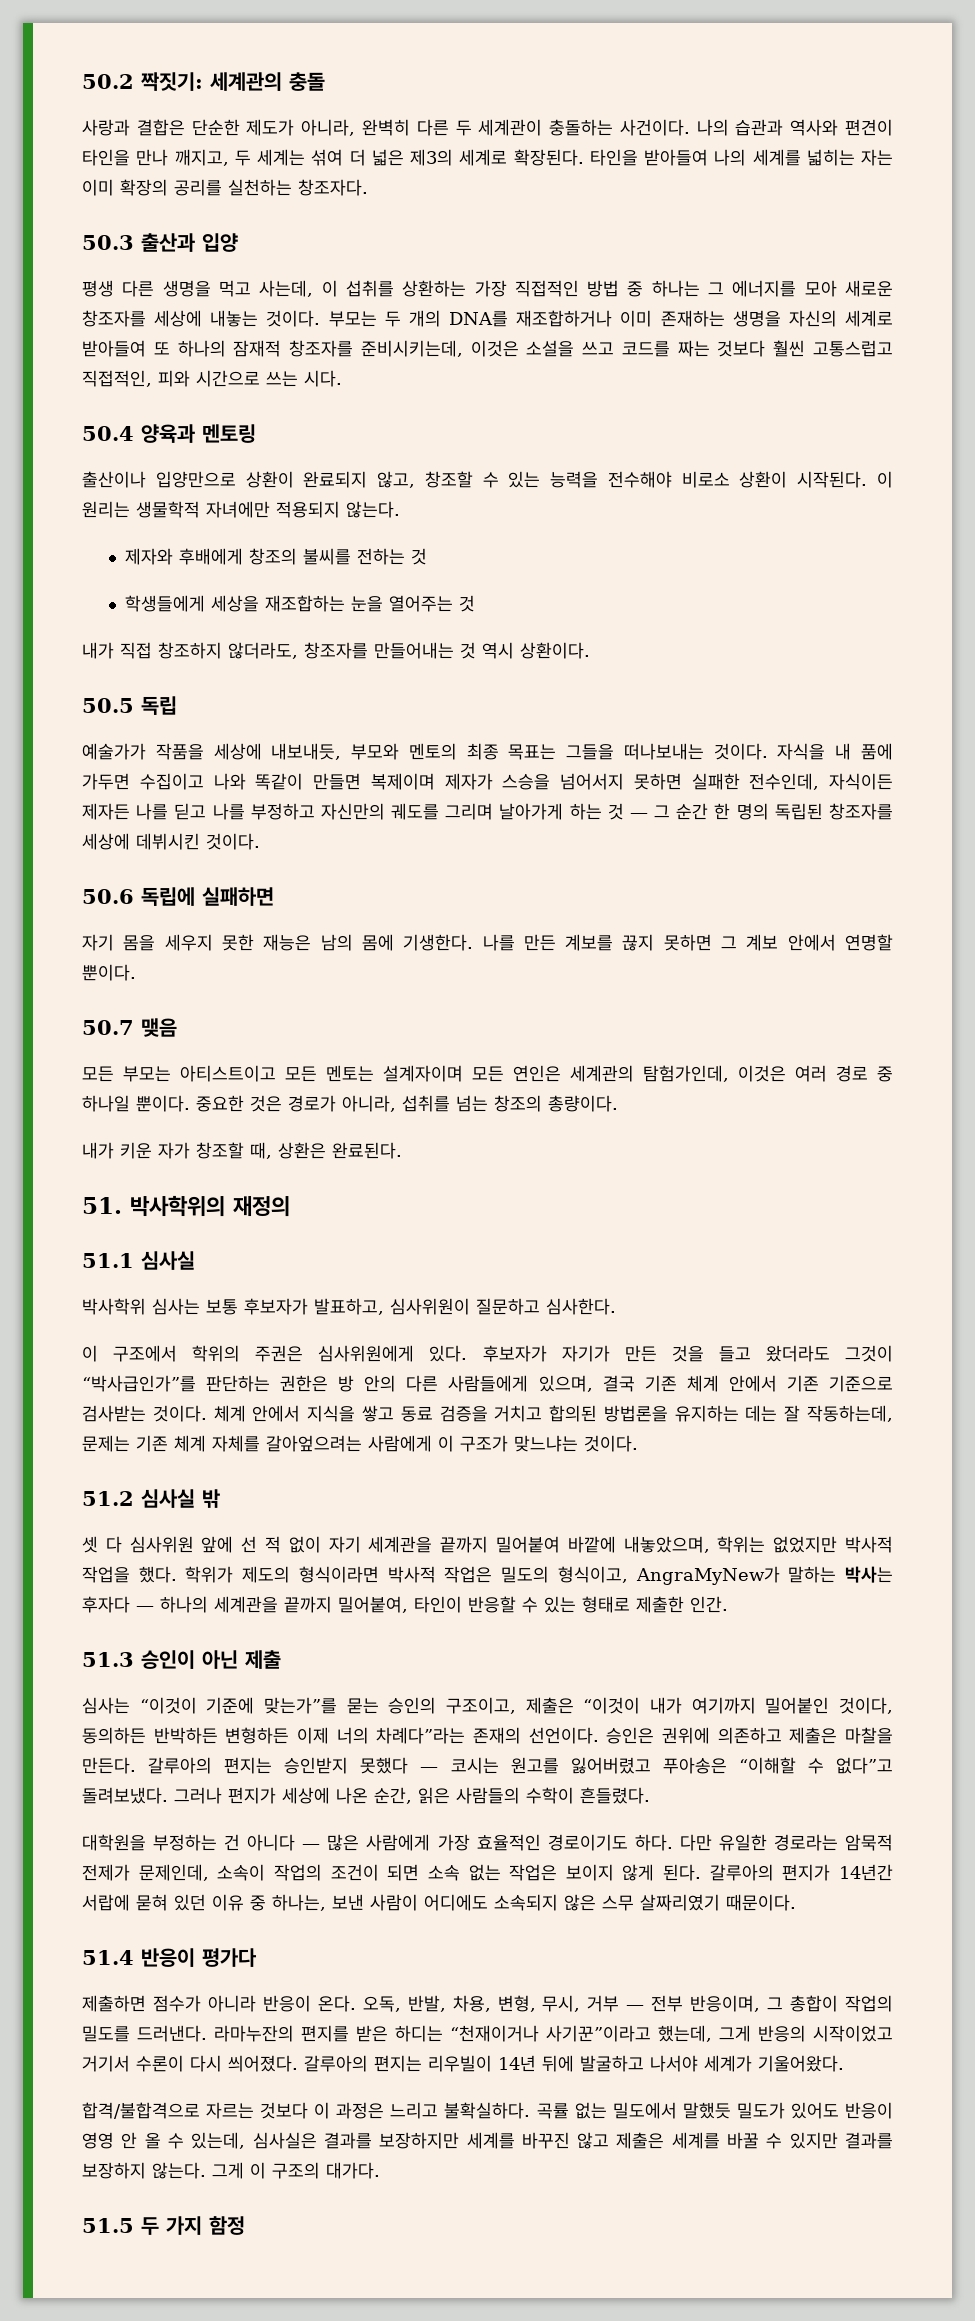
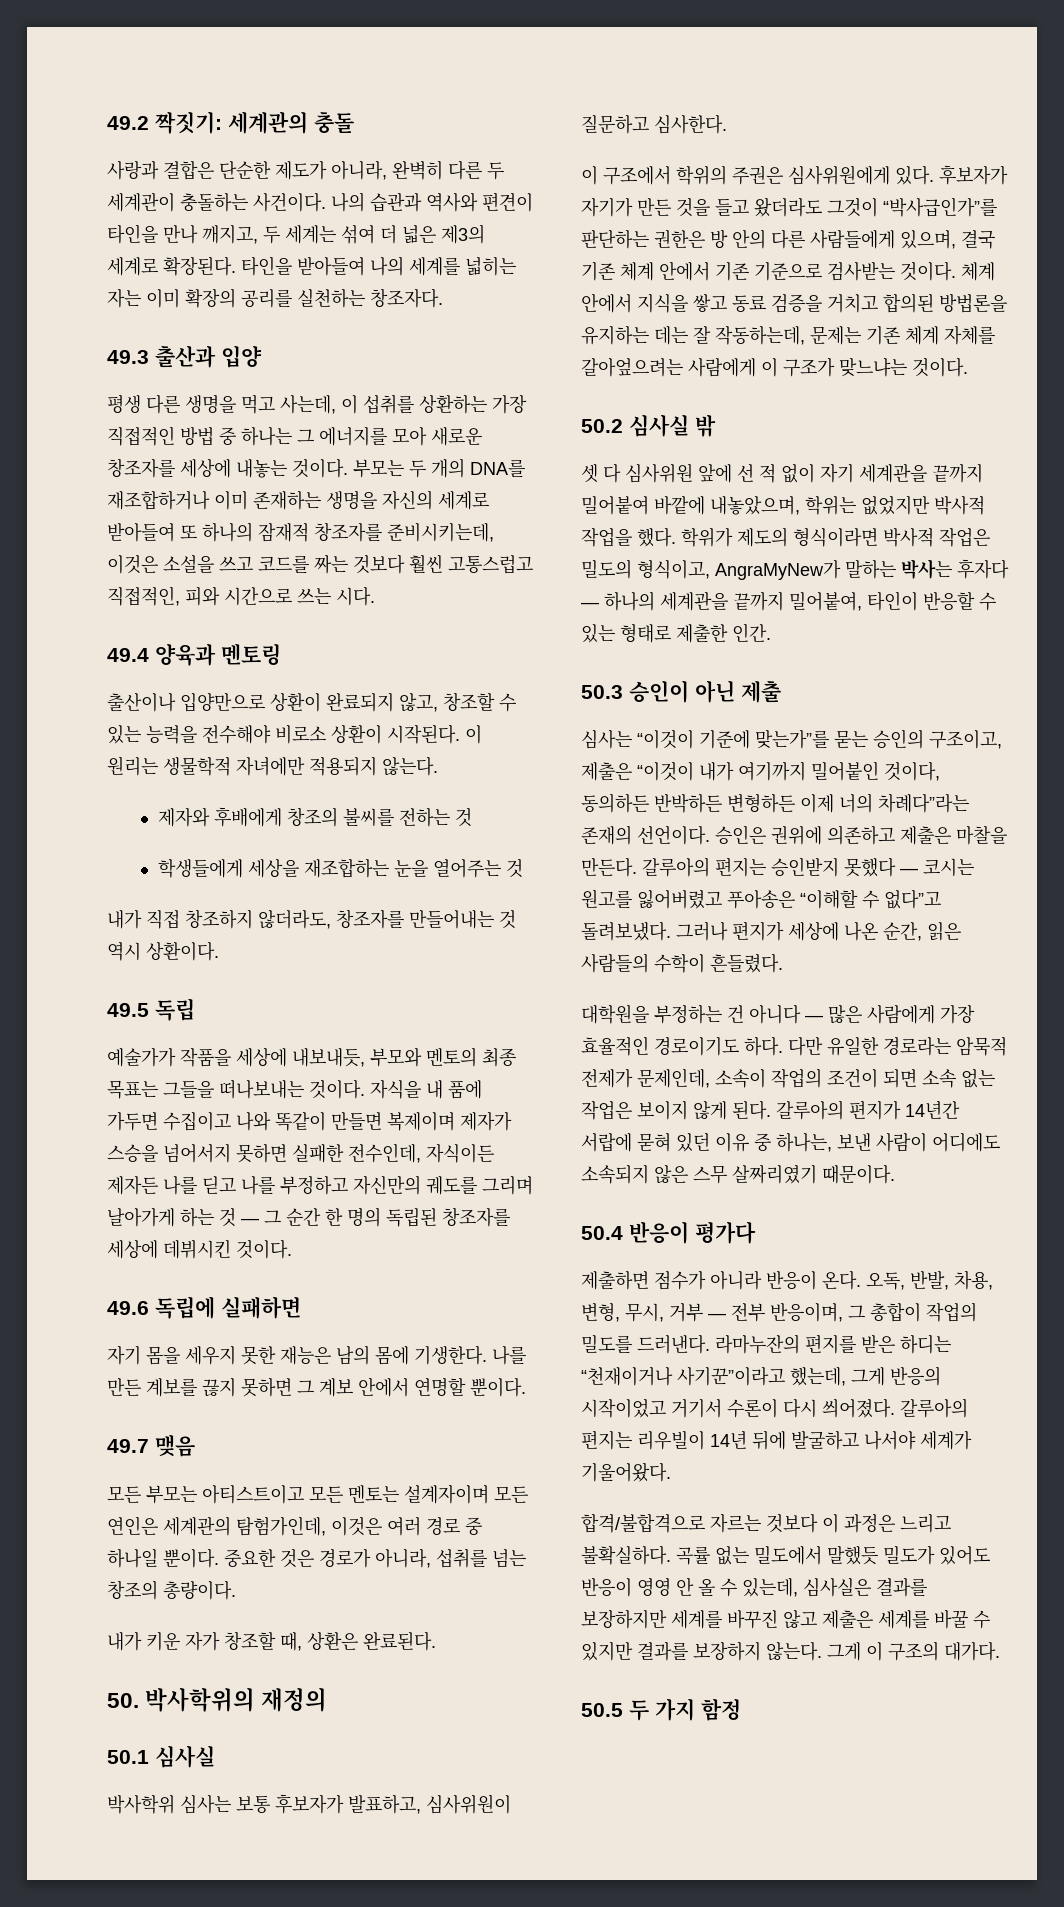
[82,74,134,89] 50.2 -> [107,116,149,130] 49.2
[82,235,134,250] 50.3 -> [107,350,149,364] 49.3
[82,426,134,441] 50.4 -> [107,648,149,662] 49.4
[82,698,134,713] 50.5 -> [107,1003,149,1017] 49.5
[82,889,134,904] 50.6 -> [107,1301,149,1315] 49.6
[82,1020,134,1035] 50.7 -> [107,1439,149,1453] 49.7
[82,1197,122,1214] 51. -> [107,1693,139,1708] 50.
[82,1253,134,1268] 51.1 -> [107,1750,149,1764] 50.1
[82,1491,134,1506] 51.2 -> [581,419,623,433] 50.2
[82,1652,134,1667] 51.3 -> [581,685,623,699] 50.3
[82,1950,134,1965] 51.4 -> [581,1226,623,1240] 50.4
[82,2218,134,2233] 51.5 -> [581,1703,623,1717] 50.5

